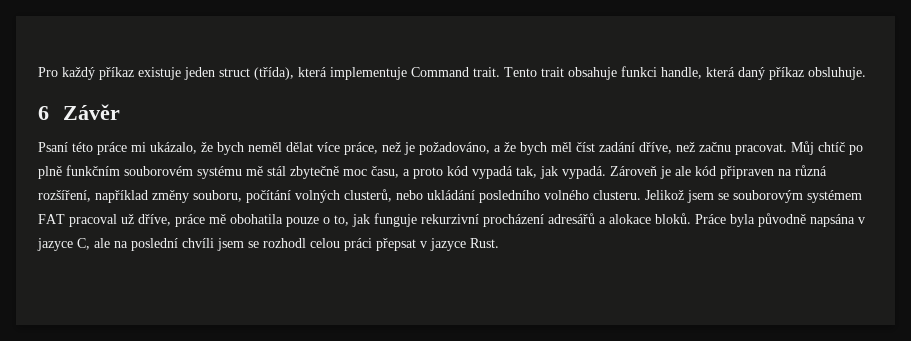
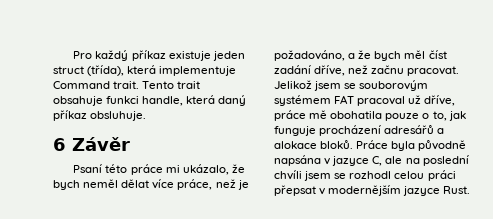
[791,141,863,155] [38,165,827,179] [38,189,641,203] Můj chtíč po plně funkčním souborovém systému mě stál zbytečně moc času, a proto kód vypadá tak, jak vypadá. Zároveň je ale kód připraven na různá rozšíření, například změny souboru, počítání volných clusterů, nebo ukládání posledního volného clusteru. -> (460, 71) none
[421,214,479,224] rekurzivní -> (316, 131) none
(427, 244) none -> [328,185,402,196] modernějším

